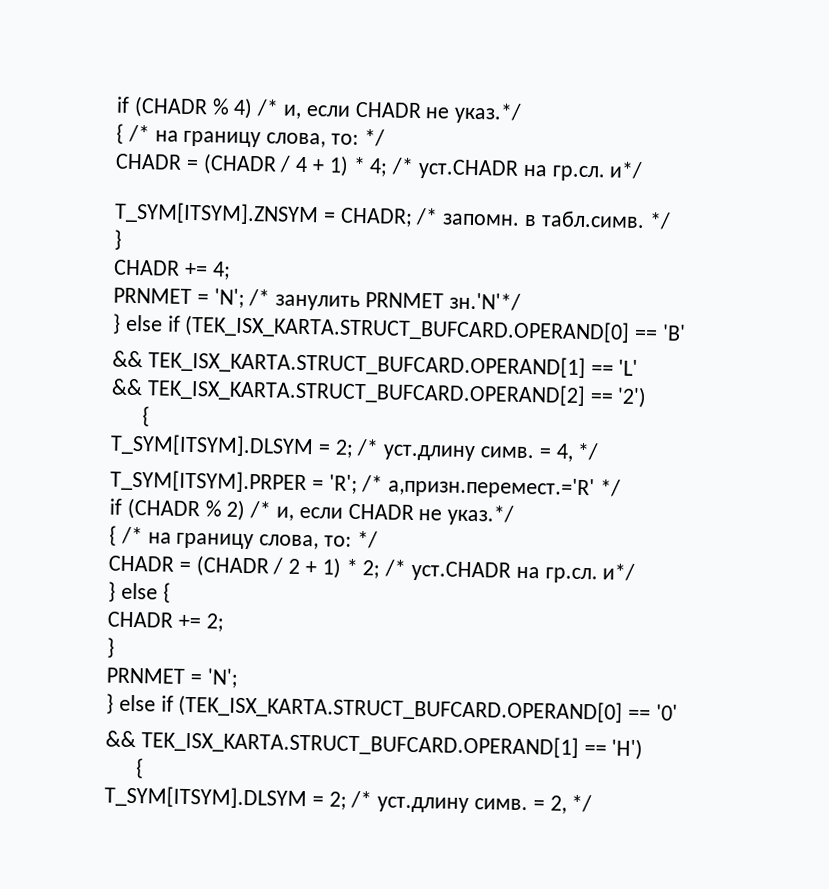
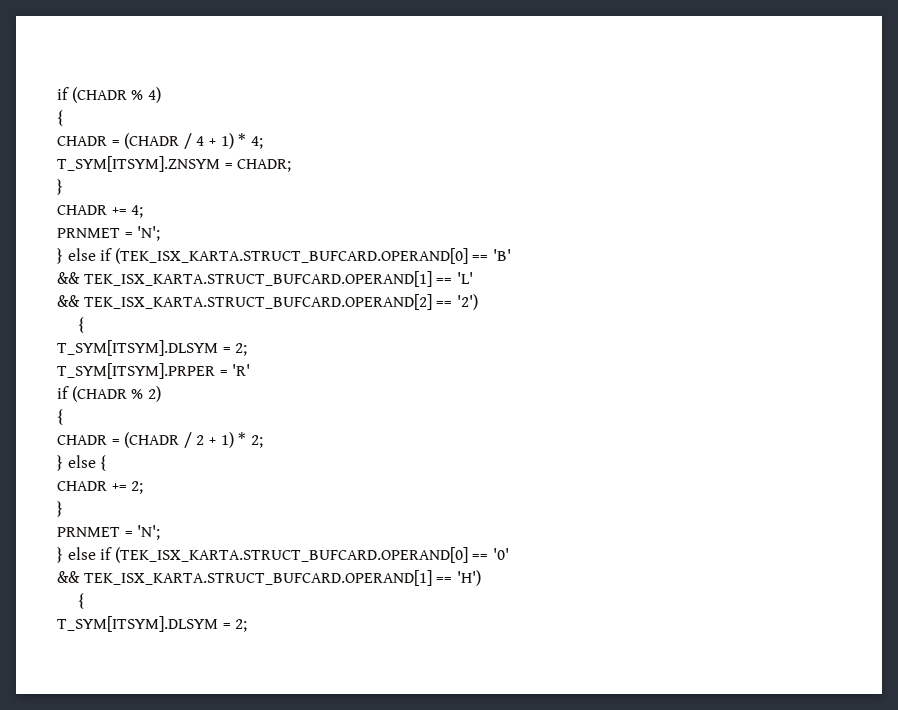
[256,99,523,124] [116,123,385,148] /* и, если CHADR не указ.*/ // { /* на границу слова, то: */ -> [57,110,63,126] // {
[391,157,644,182] [114,201,671,230] /* уст.CHADR на гр.сл. и*/ // T_SYM[ITSYM].ZNSYM = CHADR; /* запомн. в табл.симв. */ -> [57,156,292,172] // T_SYM[ITSYM].ZNSYM = CHADR;
[248,289,521,312] /* занулить PRNMET зн.'N'*/ -> (161, 233) none
[356,438,600,462] [110,469,622,500] [109,497,515,526] [109,525,378,550] /* уст.длину симв. = 4, */ // T_SYM[ITSYM].PRPER = 'R'; /* а,призн.перемест.='R' */ // if (CHADR % 2) /* и, если CHADR не указ.*/ // { /* на границу слова, то: */ -> [57,363,251,379] [57,386,161,402] [57,409,63,425] // T_SYM[ITSYM].PRPER = 'R' // if (CHADR % 2) // {
[384,559,636,584] /* уст.CHADR на гр.сл. и*/ -> (263, 441) none
[350,790,593,814] /* уст.длину симв. = 2, */ -> (248, 625) none

